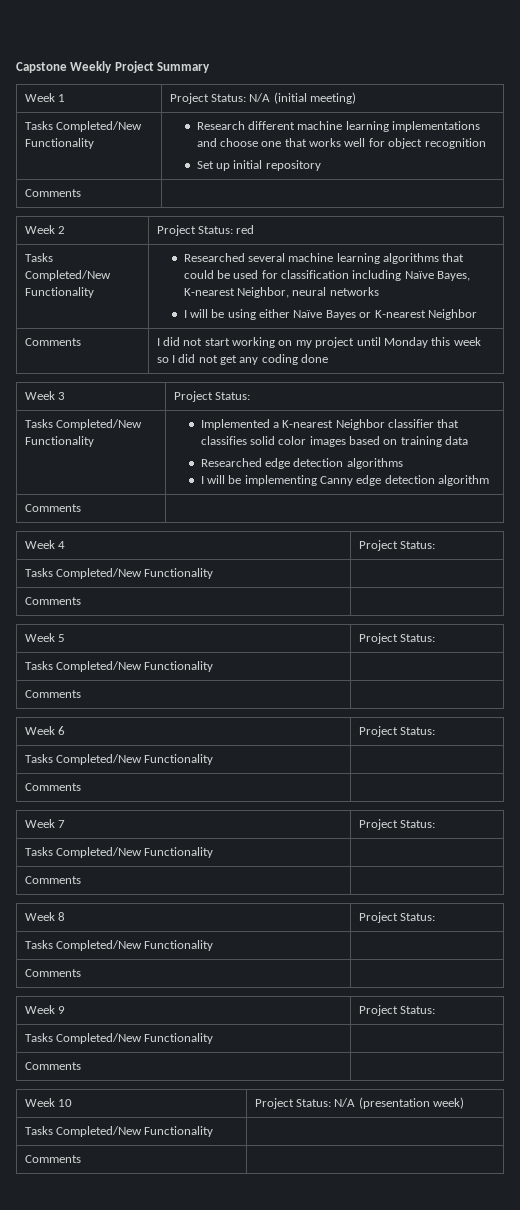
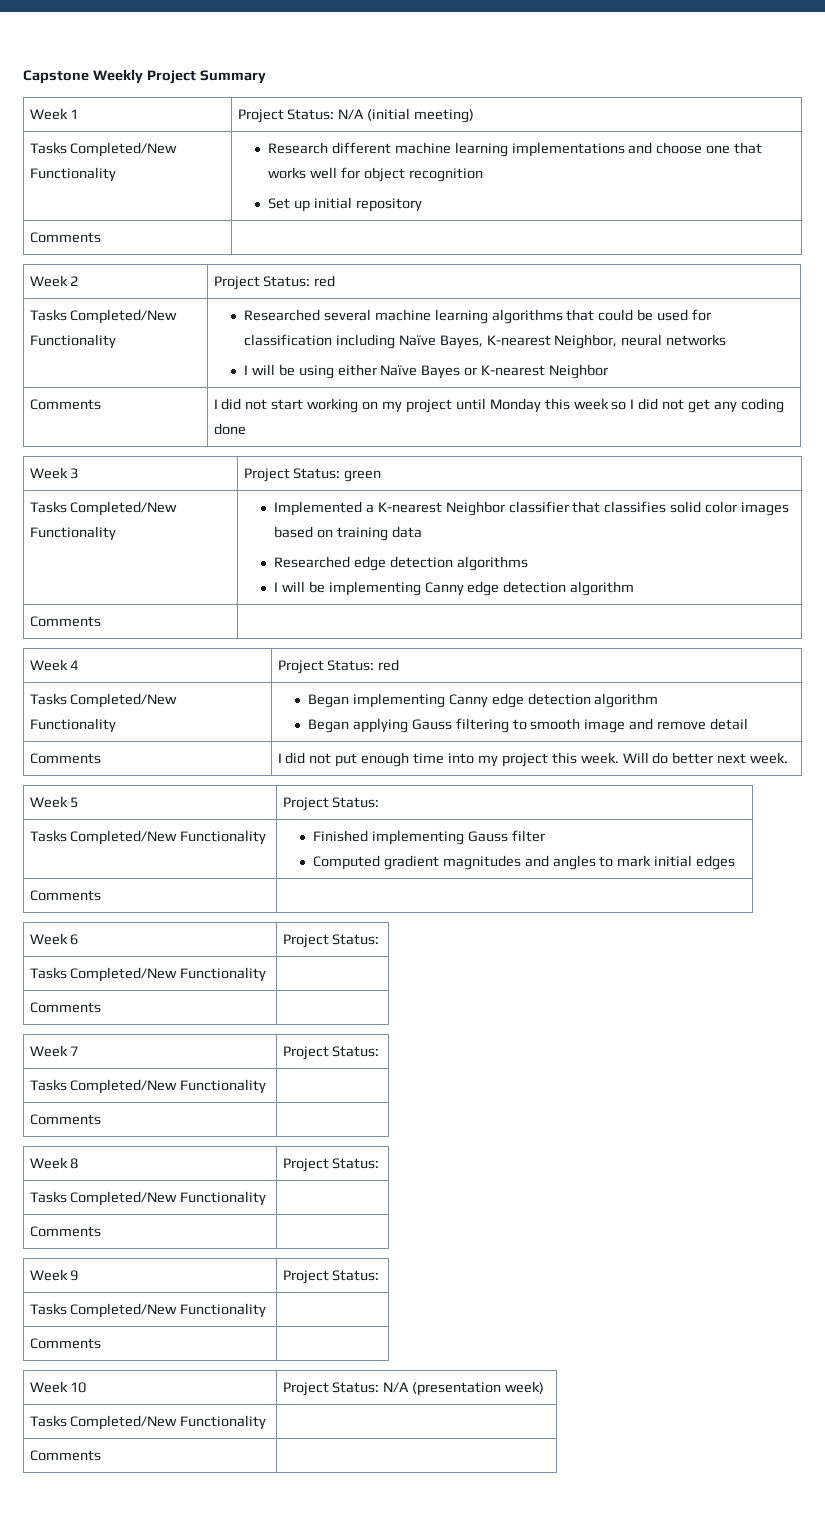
(250, 396) none -> [344,470,382,482] green
[24,568,214,579] [24,597,81,605] // Tasks Completed/New Functionality | // Comments | -> [378,659,400,671] [29,693,178,708] [29,718,116,733] [307,693,659,708] [307,718,749,733] [29,753,101,764] [277,752,789,767] red // Tasks Completed/New Functionality | Began implementing Canny edge detection algorithm // Began applying Gauss filtering to smooth image and remove detail // Comments | I did not put enough time into my project this week. Will do better next week.
(214, 666) none -> [312,830,545,845] [312,855,736,870] Finished implementing Gauss filter // Computed gradient magnitudes and angles to mark initial edges

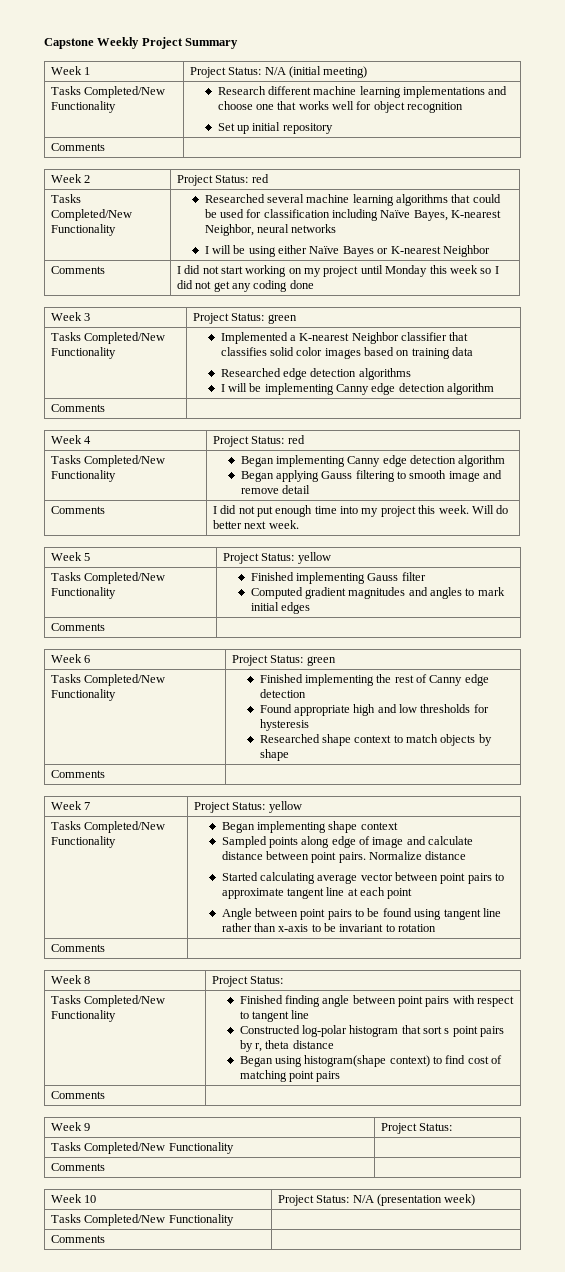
(380, 802) none -> [297,552,331,564] yellow
[29,967,267,982] // Tasks Completed/New Functionality | -> [306,656,336,666] [50,674,166,686] [50,689,116,701] [259,674,489,686] [259,689,306,698] [259,704,489,716] [259,719,309,731] [259,734,492,746] [259,749,289,761] green // Tasks Completed/New Functionality | Finished implementing the rest of Canny edge detection // Found appropriate high and low thresholds for hysteresis // Researched shape context to match objects by shape
[29,1079,267,1094] // Tasks Completed/New Functionality | -> [268,801,302,813] [50,821,166,833] [50,836,116,848] [221,821,398,833] [221,836,474,848] [221,851,467,863] [221,872,505,884] [221,887,413,899] [221,908,501,920] [221,923,437,932] yellow // Tasks Completed/New Functionality | Began implementing shape context // Sampled points along edge of image and calculate distance between point pairs. Normalize distance // Started calculating average vector between point pairs to approximate tangent line at each point // Angle between point pairs to be found using tangent line rather than x-axis to be invariant to rotation
(267, 1198) none -> [239,995,515,1007] [239,1010,310,1022] [239,1025,505,1037] [239,1040,334,1052] [239,1055,503,1067] [239,1070,341,1082] Finished finding angle between point pairs with respect to tangent line // Constructed log-polar histogram that sort s point pairs by r, theta distance // Began using histogram(shape context) to find cost of matching point pairs

